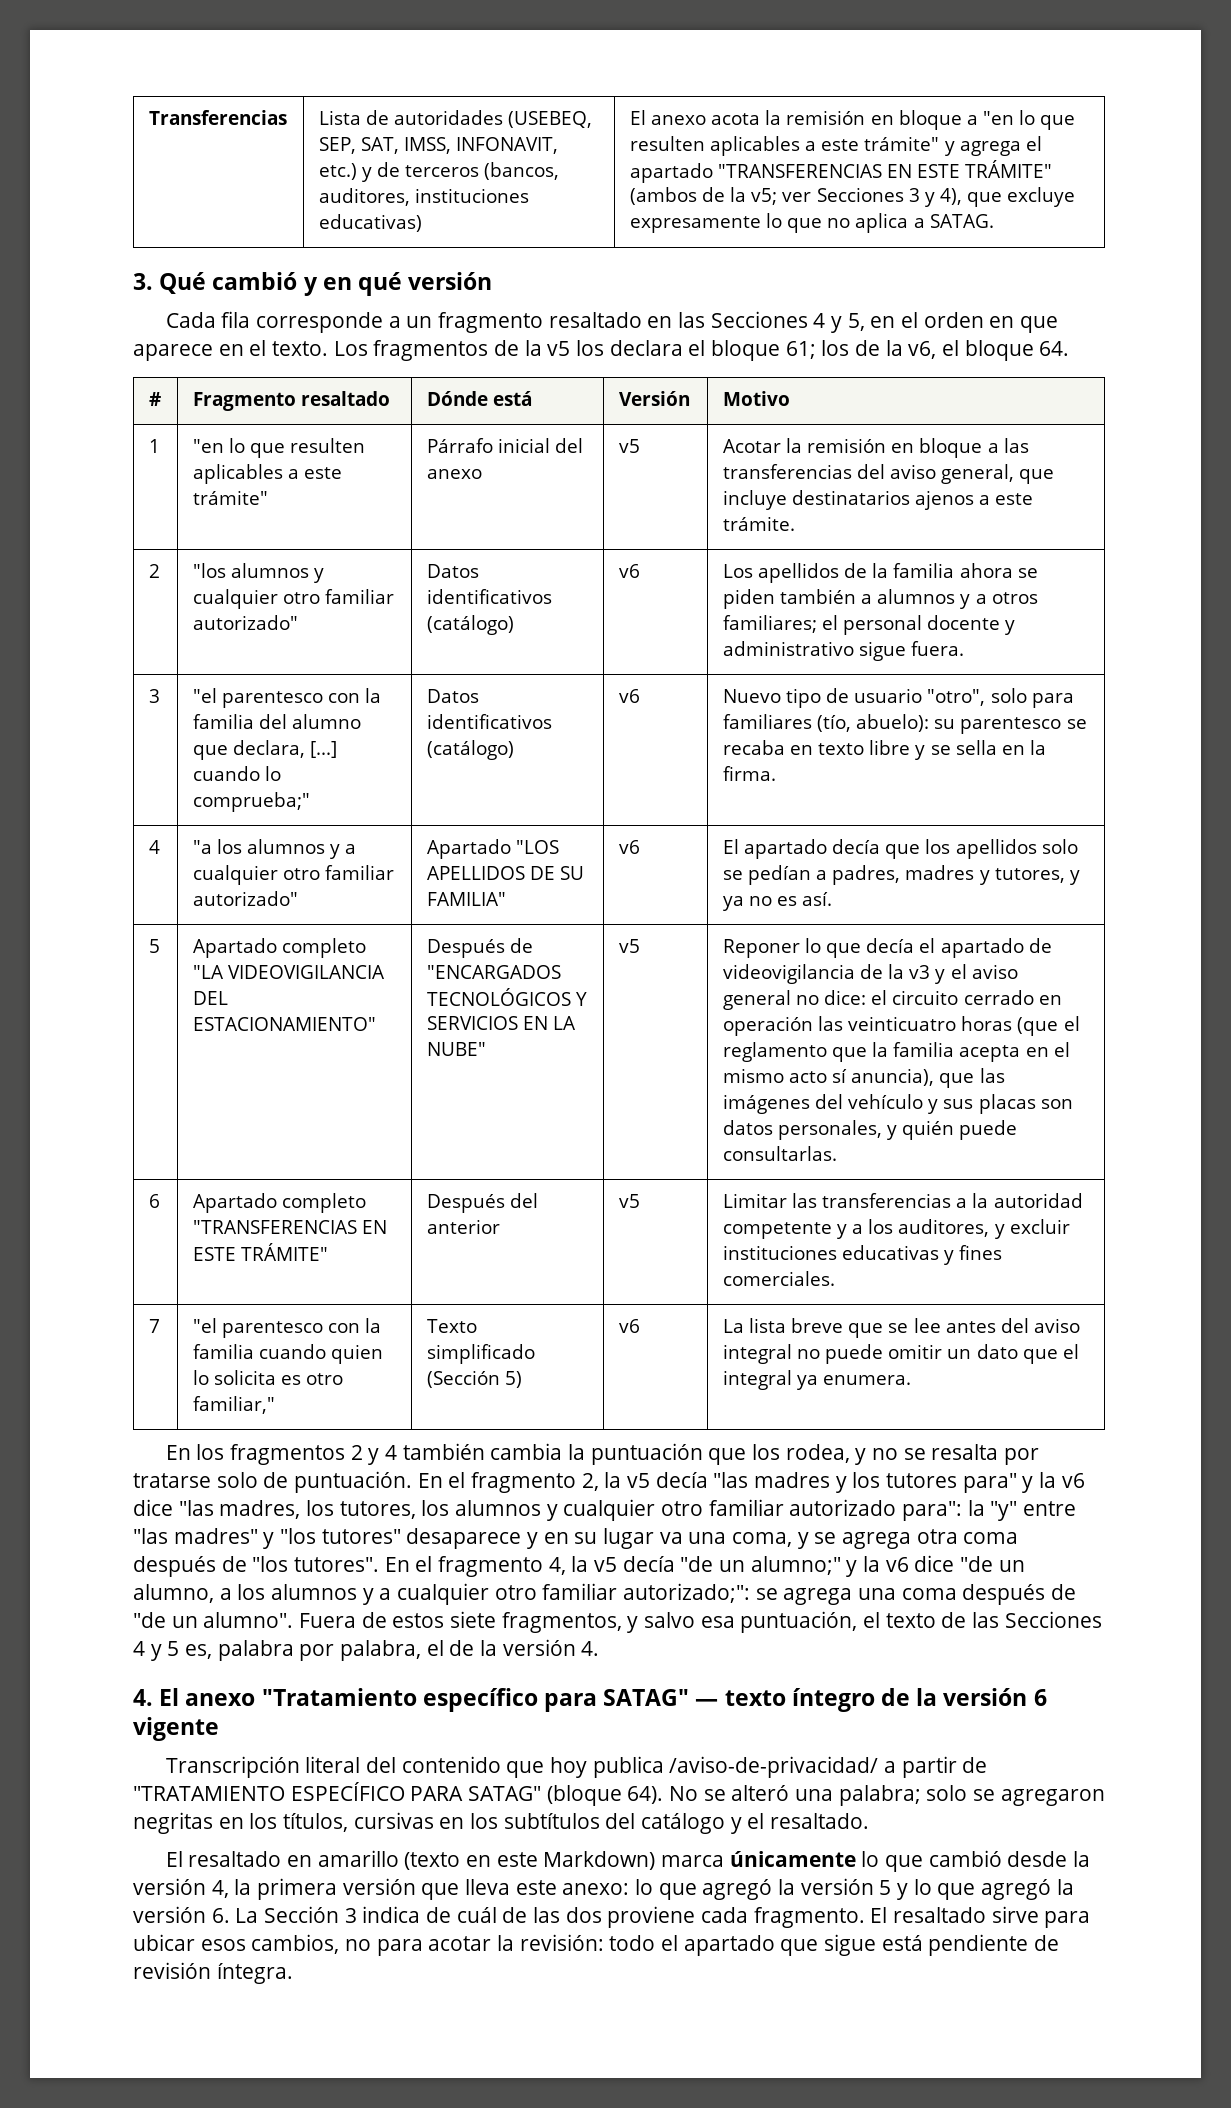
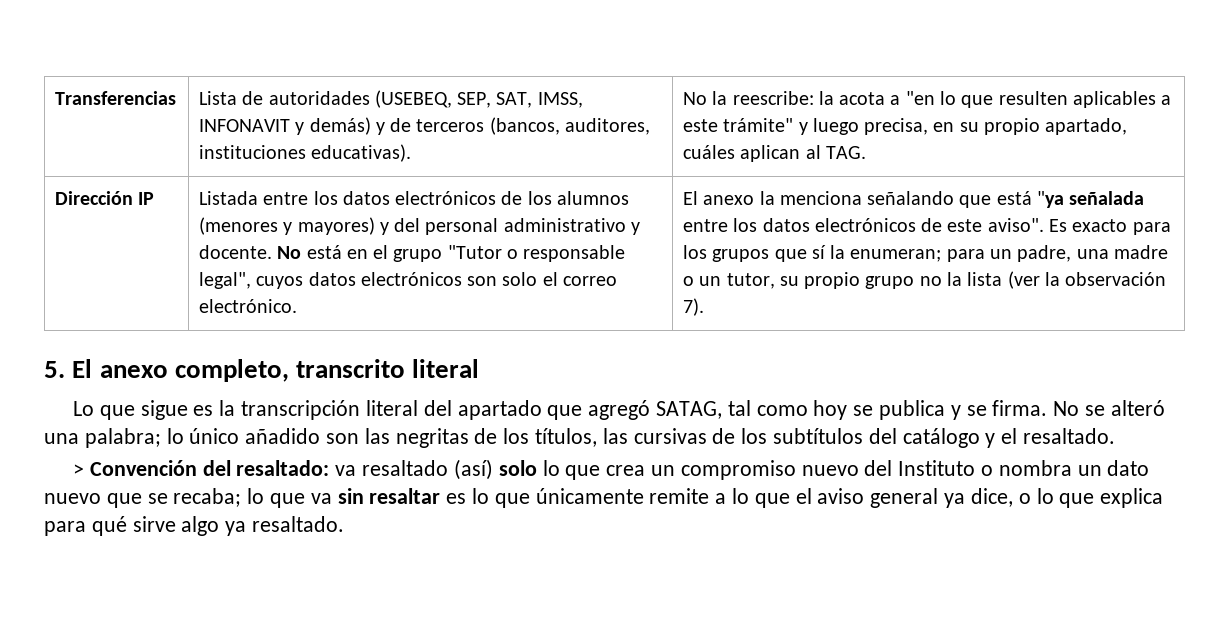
[456,137,559,154] [318,163,357,180] INFONAVIT, etc.) -> [199,117,371,135] INFONAVIT y demás)
[318,214,422,232] [629,110,962,130] educativas) | El anexo acota la remisión en bloque -> [311,144,412,162] [683,91,886,105] educativas). | No la reescribe: la acota
[959,136,1042,156] [629,160,1053,183] [629,187,1076,207] [629,213,994,233] [133,272,493,296] [165,311,1058,333] [133,340,1070,361] [148,392,161,406] [192,391,391,411] [426,391,533,406] [618,391,690,406] [722,391,790,406] [148,439,160,453] [192,438,366,458] [192,464,343,484] [192,490,268,505] [426,438,584,453] [426,469,482,479] [618,439,640,453] [722,438,1029,458] [722,464,1055,484] [722,490,1034,510] [722,516,795,531] [148,564,160,578] [192,563,325,583] [192,589,395,609] [192,615,298,630] [426,564,479,578] [426,589,552,604] [426,615,514,635] [618,564,640,578] [722,563,1038,583] [722,589,1038,609] [722,615,1016,635] [722,641,965,661] [148,689,160,703] [192,688,382,708] [192,714,362,729] [192,740,338,760] [192,766,282,781] [192,792,310,812] [426,689,479,703] [426,714,552,729] [426,740,514,760] [618,689,640,703] [722,688,1074,708] [722,714,1087,734] [722,740,1046,760] [722,766,776,781] [148,840,160,854] [192,839,357,859] [192,865,395,885] [192,891,298,906] [426,839,560,859] [426,866,585,880] [426,892,506,906] [618,840,640,854] [722,839,1078,859] [722,865,1080,885] [722,892,833,911] [148,939,160,953] [192,938,367,958] [192,965,386,979] [192,991,228,1005] [192,1017,376,1031] [426,938,534,958] [426,965,561,979] [426,988,588,1006] [426,1016,577,1030] [426,1042,486,1056] [618,939,640,953] [722,938,1052,958] [722,964,1018,984] [722,990,1062,1010] [722,1016,1080,1036] [722,1042,1070,1062] [722,1068,1005,1088] [722,1094,1073,1114] [722,1120,1018,1140] [722,1146,837,1161] [148,1194,160,1208] [192,1193,367,1213] [192,1220,388,1234] [192,1243,329,1261] [426,1193,539,1213] [426,1219,500,1234] [618,1194,640,1208] [722,1193,1083,1208] [722,1219,1070,1239] [722,1245,1003,1265] [722,1271,835,1286] [148,1319,160,1333] [192,1318,382,1338] [192,1344,384,1364] [192,1370,344,1385] [192,1396,275,1414] [426,1319,477,1333] [426,1344,535,1364] [426,1370,523,1388] [618,1319,640,1333] [722,1318,1080,1338] [722,1344,1079,1364] [722,1370,912,1390] [165,1443,1039,1465] [133,1471,1085,1493] [133,1499,1077,1521] [133,1528,1019,1549] [133,1555,1025,1577] [133,1583,1077,1605] [133,1611,1102,1633] [133,1639,600,1661] [133,1688,1047,1712] [133,1717,219,1741] [165,1756,988,1778] [133,1782,664,1806] agrega el apartado "TRANSFERENCIAS EN ESTE TRÁMITE" (ambos de la v5; ver Secciones 3 y 4), que excluye expresamente lo que no aplica a SATAG. // 3. Qué cambió y en qué versión // Cada fila corresponde a un fragmento resaltado en las Secciones 4 y 5, en el orden en que aparece en el texto. Los fragmentos de la v5 los declara el bloque 61; los de la v6, el bloque 64. // # | Fragmento resaltado | Dónde está | Versión | Motivo // 1 | "en lo que resulten aplicables a este trámite" | Párrafo inicial del anexo | v5 | Acotar la remisión en bloque a las transferencias del aviso general, que incluye destinatarios ajenos a este trámite. // 2 | "los alumnos y cualquier otro familiar autorizado" | Datos identificativos (catálogo) | v6 | Los apellidos de la familia ahora se piden también a alumnos y a otros familiares; el personal docente y administrativo sigue fuera. // 3 | "el parentesco con la familia del alumno que declara, [...] cuando lo comprueba;" | Datos identificativos (catálogo) | v6 | Nuevo tipo de usuario "otro", solo para familiares (tío, abuelo): su parentesco se recaba en texto libre y se sella en la firma. // 4 | "a los alumnos y a cualquier otro familiar autorizado" | Apartado "LOS APELLIDOS DE SU FAMILIA" | v6 | El apartado decía que los apellidos solo se pedían a padres, madres y tutores, y ya no es así. // 5 | Apartado completo "LA VIDEOVIGILANCIA DEL ESTACIONAMIENTO" | Después de "ENCARGADOS TECNOLÓGICOS Y SERVICIOS EN LA NUBE" | v5 | Reponer lo que decía el apartado de videovigilancia de la v3 y el aviso general no dice: el circuito cerrado en operación las veinticuatro horas (que el reglamento que la familia acepta en el mismo acto sí anuncia), que las imágenes del vehículo y sus placas son datos personales, y quién puede consultarlas. // 6 | Apartado completo "TRANSFERENCIAS EN ESTE TRÁMITE" | Después del anterior | v5 | Limitar las transferencias a la autoridad competente y a los auditores, y excluir instituciones educativas y fines comerciales. // 7 | "el parentesco con la familia cuando quien lo solicita es otro familiar," | Texto simplificado (Sección 5) | v6 | La lista breve que se lee antes del aviso integral no puede omitir un dato que el integral ya enumera. // En los fragmentos 2 y 4 también cambia la puntuación que los rodea, y no se resalta por tratarse solo de puntuación. En el fragmento 2, la v5 decía "las madres y los tutores para" y la v6 dice "las madres, los tutores, los alumnos y cualquier otro familiar autorizado para": la "y" entre "las madres" y "los tutores" desaparece y en su lugar va una coma, y se agrega otra coma después de "los tutores". En el fragmento 4, la v5 decía "de un alumno;" y la v6 dice "de un alumno, a los alumnos y a cualquier otro familiar autorizado;": se agrega una coma después de "de un alumno". Fuera de estos siete fragmentos, y salvo esa puntuación, el texto de las Secciones 4 y 5 es, palabra por palabra, el de la versión 4. // 4. El anexo "Tratamiento específico para SATAG" — texto íntegro de la versión 6 vigente // Transcripción literal del contenido que hoy publica /aviso-de-privacidad/ a partir de "TRATAMIENTO ESPECÍFICO PARA SATAG" (bloque 64). -> [812,118,1128,135] [683,145,866,162] [55,191,155,205] [199,191,629,205] [199,217,640,235] [199,245,626,262] [199,272,617,289] [199,299,298,313] [683,191,1145,208] [683,218,1171,235] [683,245,1168,262] [683,271,1167,289] [683,298,705,316] [44,359,480,382] [73,400,1048,420] luego precisa, en su propio apartado, cuáles aplican al TAG. // Dirección IP | Listada entre los datos electrónicos de los alumnos (menores y mayores) y del personal administrativo y docente. No está en el grupo "Tutor o responsable legal", cuyos datos electrónicos son solo el correo electrónico. | El anexo la menciona señalando que está "ya señalada entre los datos electrónicos de este aviso". Es exacto para los grupos que sí la enumeran; para un padre, una madre o un tutor, su propio grupo no la lista (ver la observación 7). // 5. El anexo completo, transcrito literal // Lo que sigue es la transcripción literal del apartado que agregó SATAG, tal como hoy se publica y se firma.
[926,1785,1105,1806] [133,1812,465,1834] solo se agregaron negritas en los títulos, cursivas en -> [166,428,736,448] lo único añadido son las negritas de los títulos, las cursivas de
[165,1850,1090,1872] [133,1878,1074,1900] [133,1906,1091,1928] [133,1934,1060,1956] [133,1962,293,1984] El resaltado en amarillo (texto en este Markdown) marca únicamente lo que cambió desde la versión 4, la primera versión que lleva este anexo: lo que agregó la versión 5 y lo que agregó la versión 6. La Sección 3 indica de cuál de las dos proviene cada fragmento. El resaltado sirve para ubicar esos cambios, no para acotar la revisión: todo el apartado que sigue está pendiente de revisión íntegra. -> [73,459,1150,480] [44,488,1164,508] [44,516,345,536] > Convención del resaltado: va resaltado (así) solo lo que crea un compromiso nuevo del Instituto o nombra un dato nuevo que se recaba; lo que va sin resaltar es lo que únicamente remite a lo que el aviso general ya dice, o lo que explica para qué sirve algo ya resaltado.

